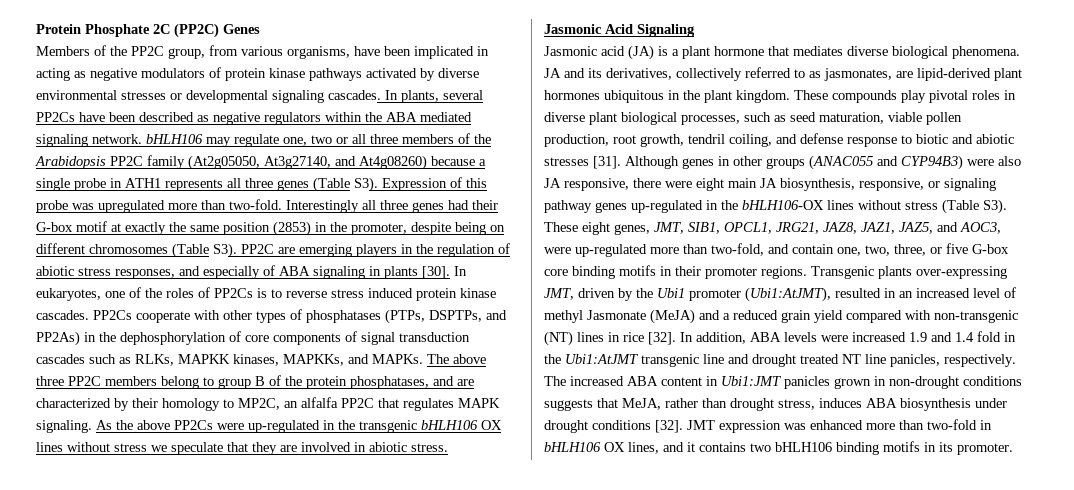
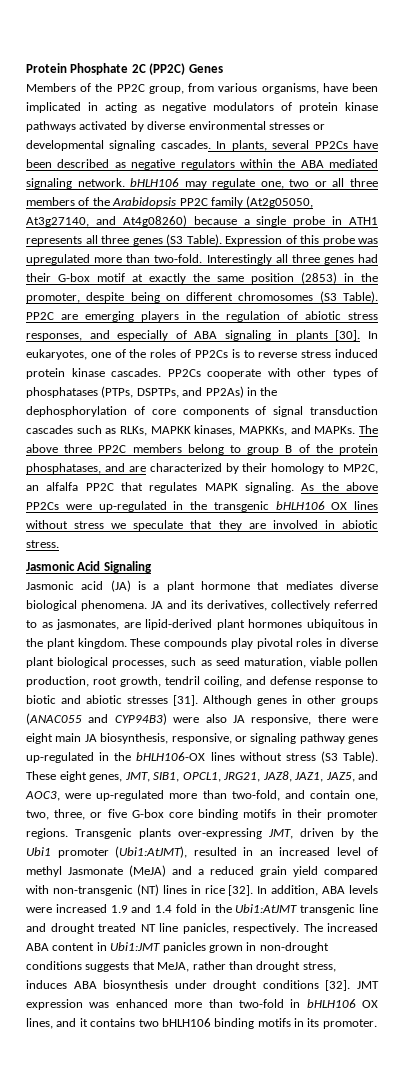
[313,177,378,192] (Table S3). -> [166,234,222,246] (S3 Table).
[172,243,237,258] (Table S3). -> [319,291,378,303] (S3 Table).
[942,199,1007,214] (Table S3). -> [320,751,378,763] (S3 Table).

